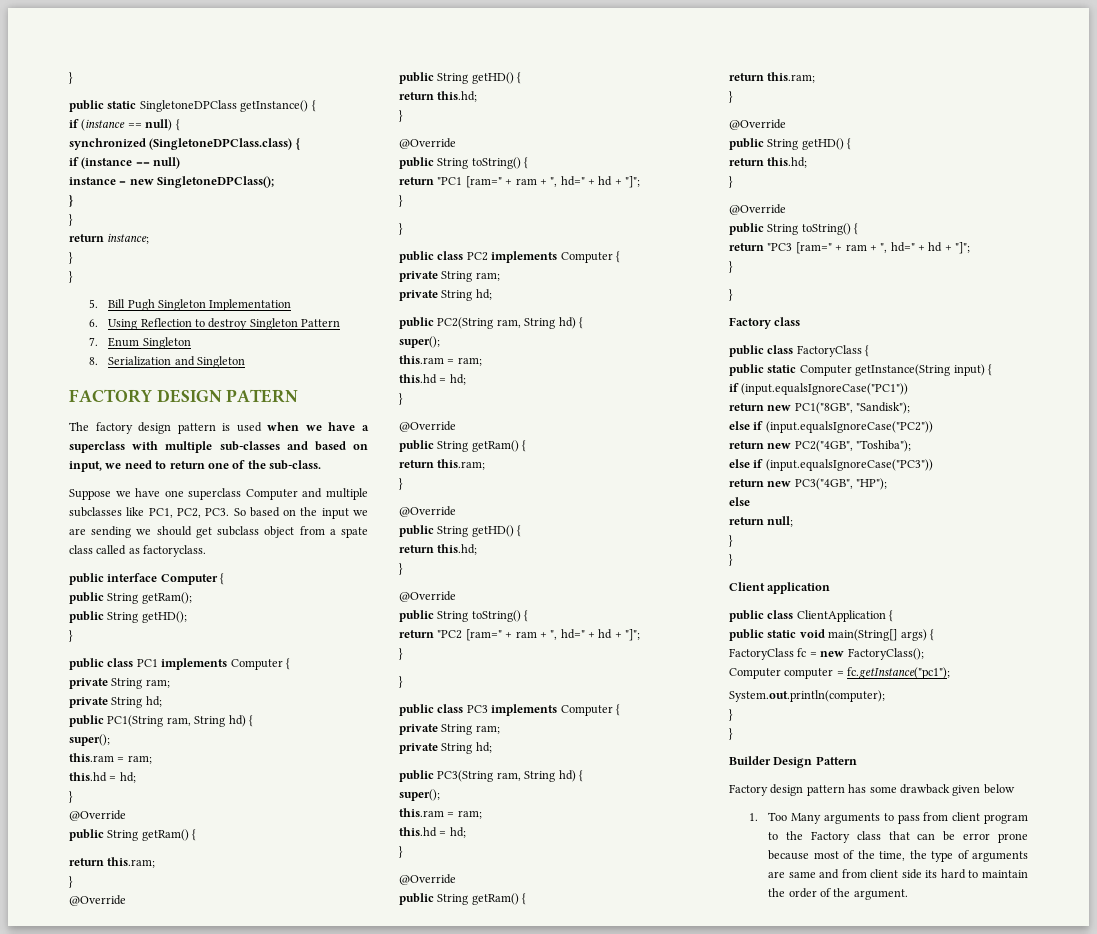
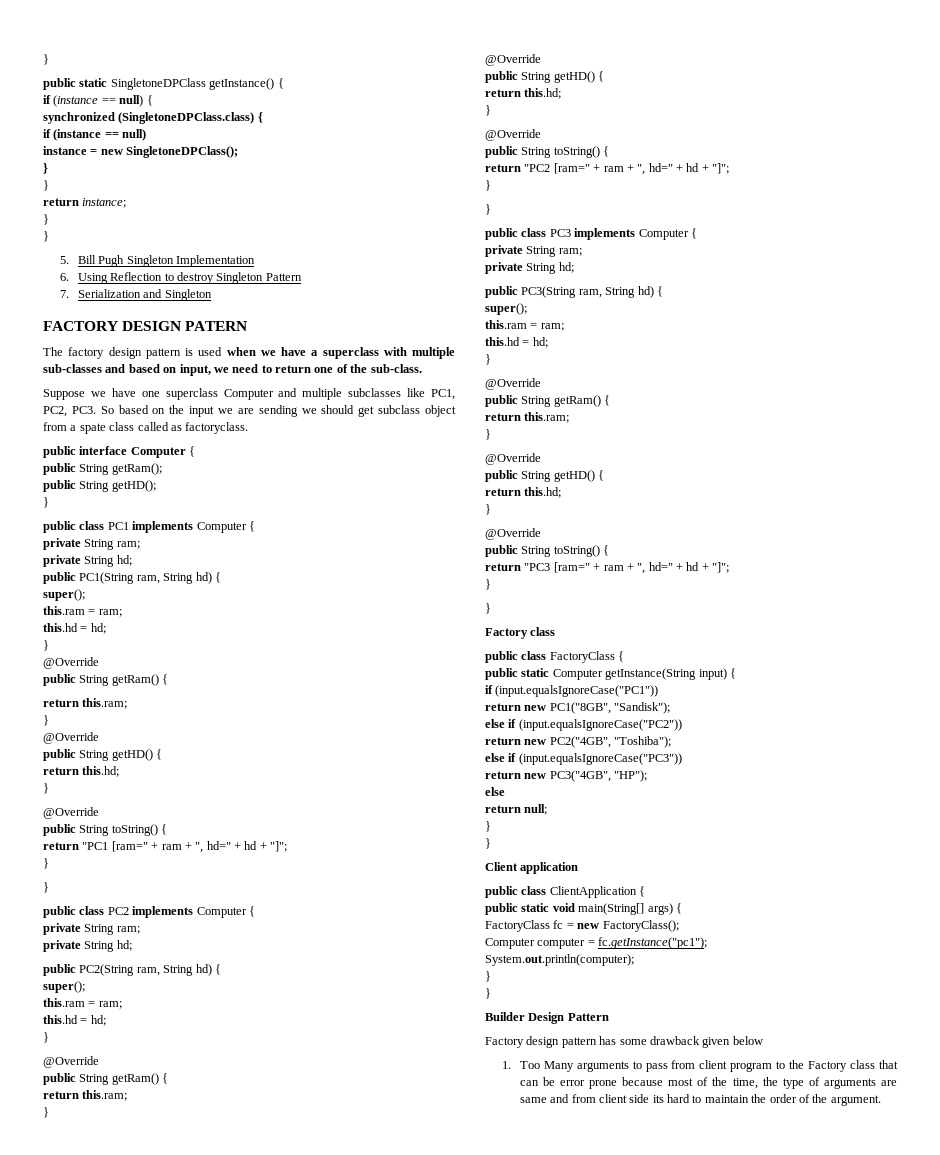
[108,337,191,349] [88,357,98,365] Enum Singleton // 8. -> (70, 294) none

